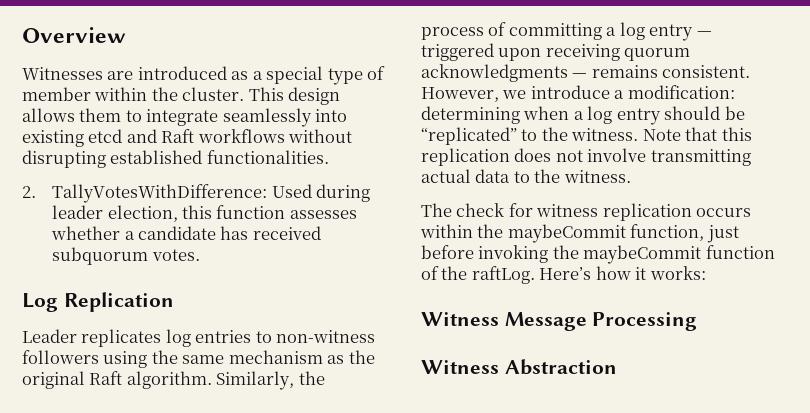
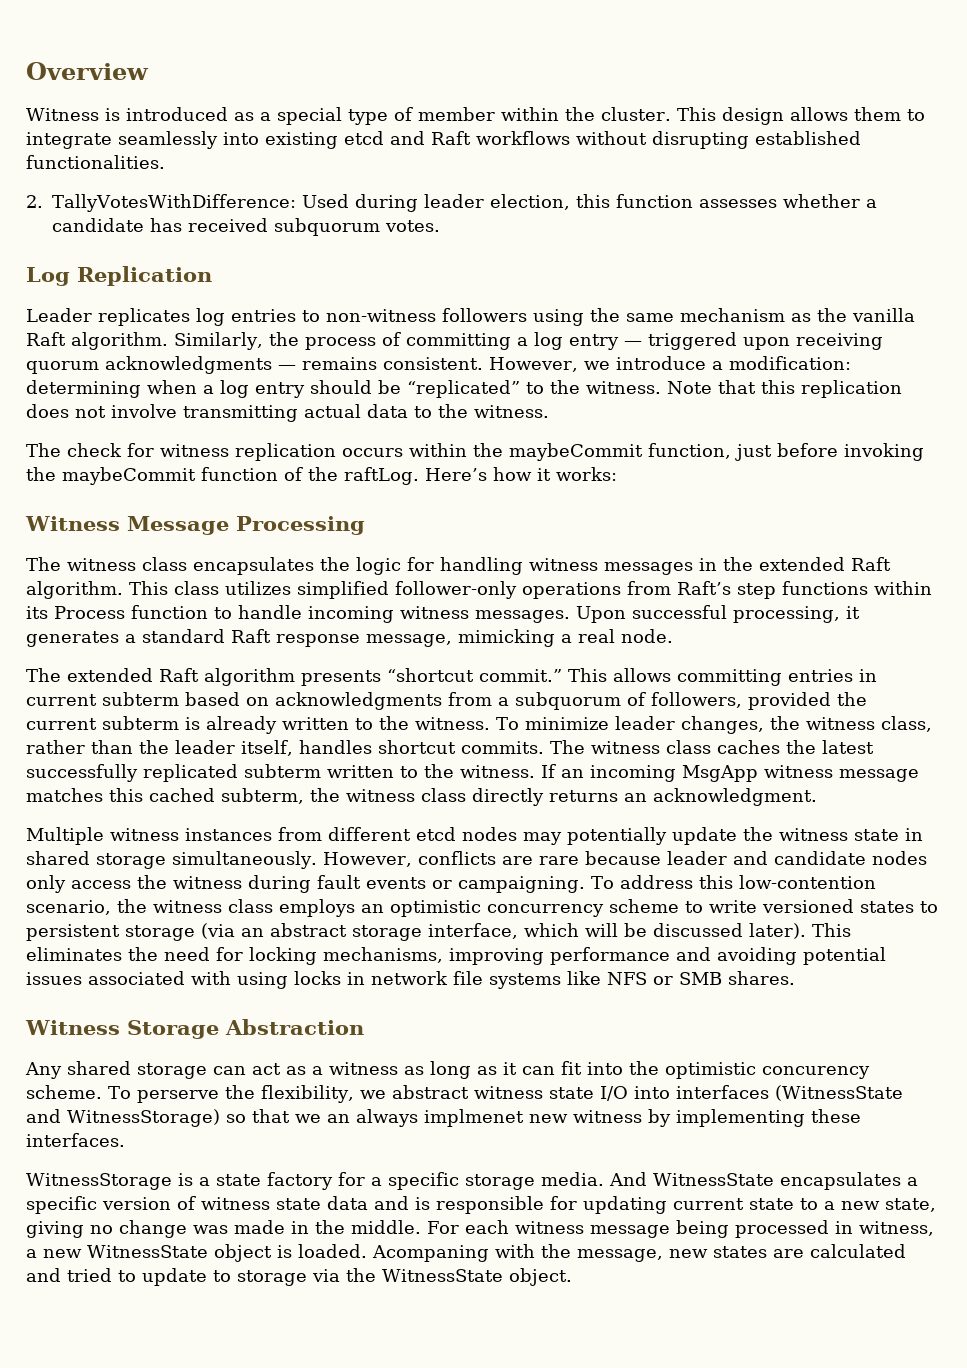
[22,67,134,80] Witnesses are -> [26,108,120,121] Witness is
[22,371,85,389] original -> [852,308,915,322] vanilla
[421,360,499,374] // Witness -> [26,557,891,575] [26,581,932,599] [26,605,860,623] [26,629,673,647] [26,668,877,686] [26,692,867,710] [26,716,932,734] [26,740,874,756] [26,764,919,782] [26,788,817,806] [26,827,923,845] [26,851,927,869] [26,875,876,893] [26,899,938,917] [26,923,851,941] [26,947,886,965] [26,971,795,989] [25,1020,219,1039] // The witness class encapsulates the logic for handling witness messages in the extended Raft algorithm. This class utilizes simplified follower-only operations from Raft’s step functions within its Process function to handle incoming witness messages. Upon successful processing, it generates a standard Raft response message, mimicking a real node. // The extended Raft algorithm presents “shortcut commit.” This allows committing entries in current subterm based on acknowledgments from a subquorum of followers, provided the current subterm is already written to the witness. To minimize leader changes, the witness class, rather than the leader itself, handles shortcut commits. The witness class caches the latest successfully replicated subterm written to the witness. If an incoming MsgApp witness message matches this cached subterm, the witness class directly returns an acknowledgment. // Multiple witness instances from different etcd nodes may potentially update the witness state in shared storage simultaneously. However, conflicts are rare because leader and candidate nodes only access the witness during fault events or campaigning. To address this low-contention scenario, the witness class employs an optimistic concurrency scheme to write versioned states to persistent storage (via an abstract storage interface, which will be discussed later). This eliminates the need for locking mechanisms, improving performance and avoiding potential issues associated with using locks in network file systems like NFS or SMB shares. // Witness Storage
(617, 367) none -> [25,1061,870,1079] [26,1085,903,1103] [26,1109,861,1127] [26,1133,125,1147] [26,1172,918,1190] [26,1196,936,1214] [26,1220,934,1238] [26,1244,906,1262] [26,1268,572,1286] // Any shared storage can act as a witness as long as it can fit into the optimistic concurency scheme. To perserve the flexibility, we abstract witness state I/O into interfaces (WitnessState and WitnessStorage) so that we an always implmenet new witness by implementing these interfaces. // WitnessStorage is a state factory for a specific storage media. And WitnessState encapsulates a specific version of witness state data and is responsible for updating current state to a new state, giving no change was made in the middle. For each witness message being processed in witness, a new WitnessState object is loaded. Acompaning with the message, new states are calculated and tried to update to storage via the WitnessState object.

